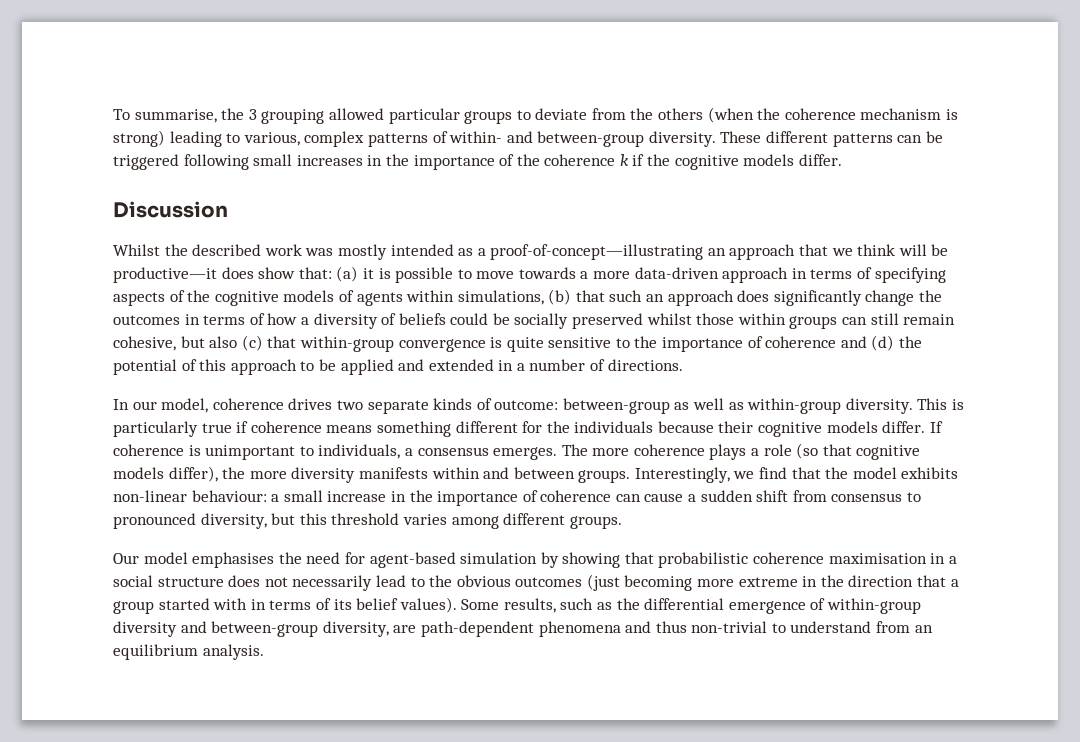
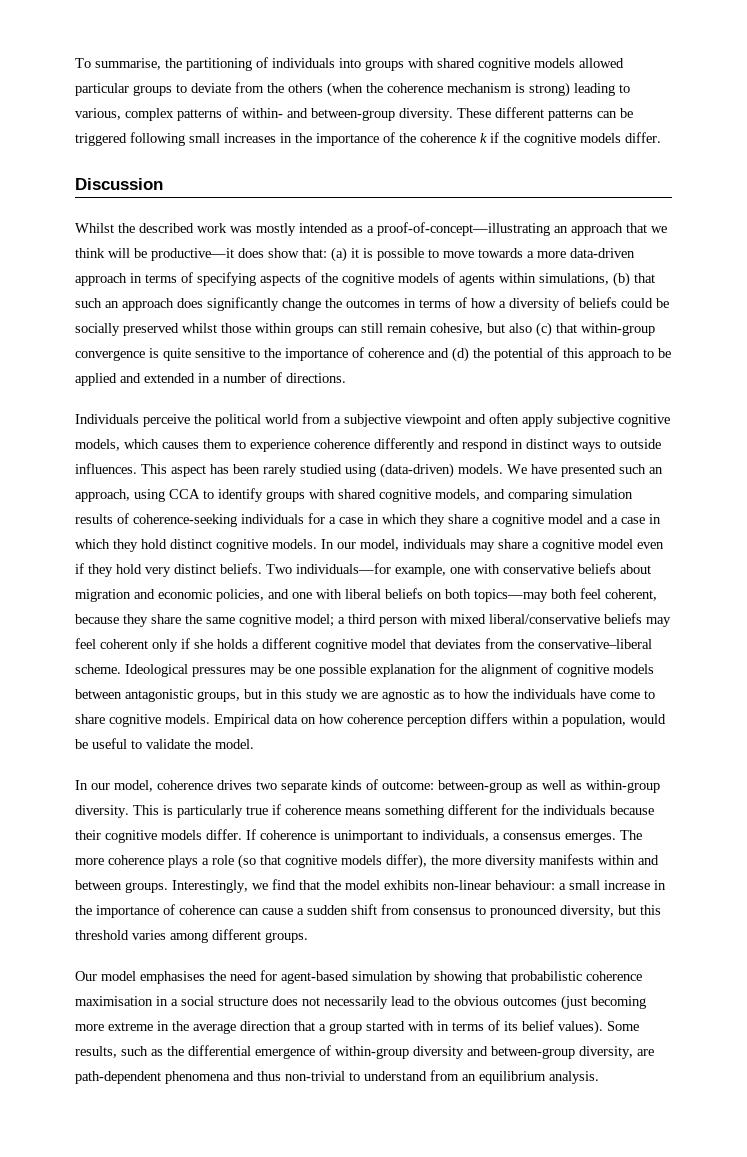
[248,109,325,124] 3 grouping -> [186,57,575,71] partitioning of individuals into groups with shared cognitive models
(683, 365) none -> [75,413,670,427] [75,438,661,452] [75,463,663,478] [75,488,633,502] [75,513,661,527] [75,539,664,552] [75,563,651,577] [75,588,657,602] [75,613,671,627] [75,638,652,652] [75,663,654,677] [75,689,655,702] [75,713,666,727] [75,738,254,749] // Individuals perceive the political world from a subjective viewpoint and often apply subjective cognitive models, which causes them to experience coherence differently and respond in distinct ways to outside influences. This aspect has been rarely studied using (data-driven) models. We have presented such an approach, using CCA to identify groups with shared cognitive models, and comparing simulation results of coherence-seeking individuals for a case in which they share a cognitive model and a case in which they hold distinct cognitive models. In our model, individuals may share a cognitive model even if they hold very distinct beliefs. Two individuals—for example, one with conservative beliefs about migration and economic policies, and one with liberal beliefs on both topics—may both feel coherent, because they share the same cognitive model; a third person with mixed liberal/conservative beliefs may feel coherent only if she holds a different cognitive model that deviates from the conservative–liberal scheme. Ideological pressures may be one possible explanation for the alignment of cognitive models between antagonistic groups, but in this study we are agnostic as to how the individuals have come to share cognitive models. Empirical data on how coherence perception differs within a population, would be useful to validate the model.
(844, 581) none -> [193,1023,236,1034] average

